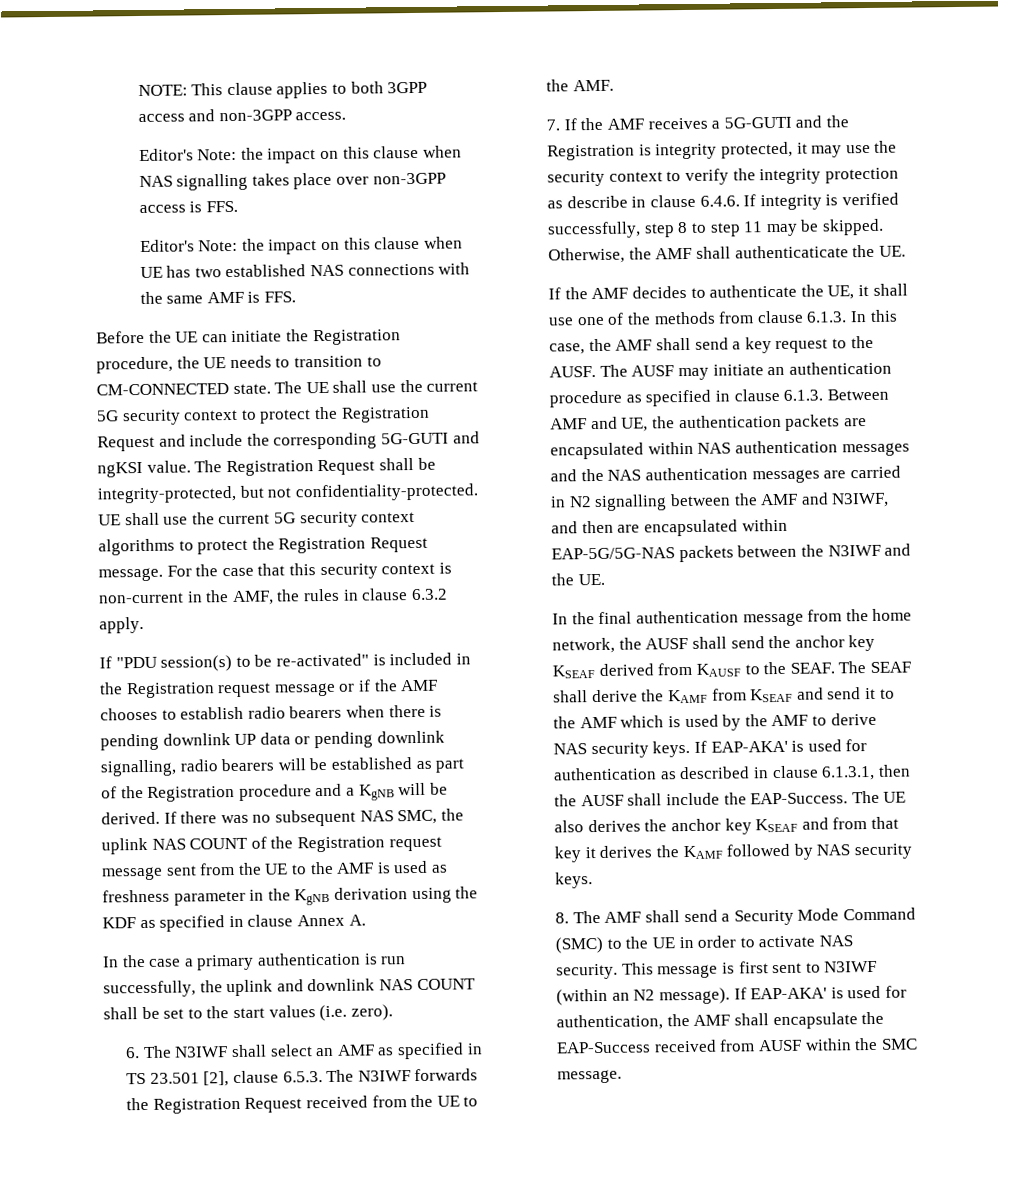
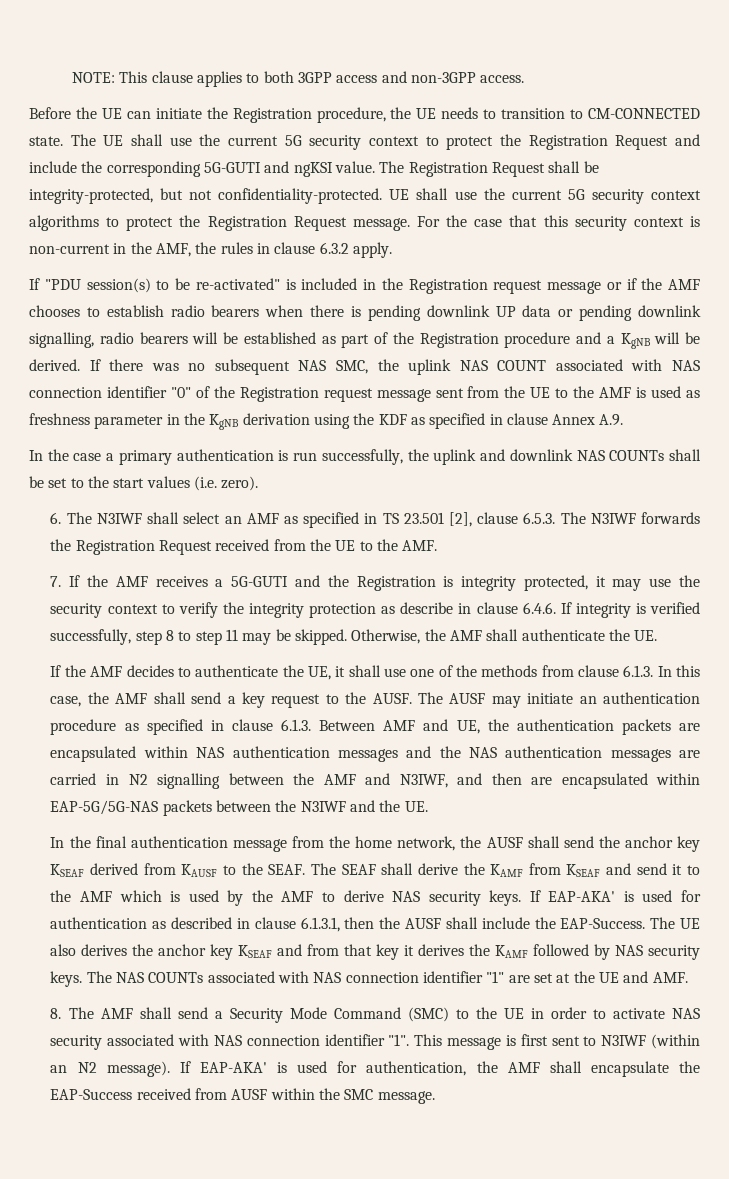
[138,145,462,164] [138,172,446,191] [138,200,238,214] [139,236,463,255] [139,262,471,279] [139,291,296,305] // Editor's Note: the impact on this clause when NAS signalling takes place over non-3GPP access is FFS. // Editor's Note: the impact on this clause when UE has two established NAS connections with the same AMF is FFS. -> (525, 79) none
(249, 843) none -> [555,359,700,371] [29,386,191,398] associated with NAS connection identifier "0"
[348,914,366,926] A. -> [599,414,624,426] A.9.
[416,978,476,991] COUNT -> [609,450,665,461] COUNTs
[734,245,849,259] authenticaticate -> [521,629,605,641] authenticate
(594, 880) none -> [86,971,688,983] The NAS COUNTs associated with NAS connection identifier "1" are set at the UE and AMF.
[556,963,619,980] security. -> [50,1034,410,1050] security associated with NAS connection identifier "1".

